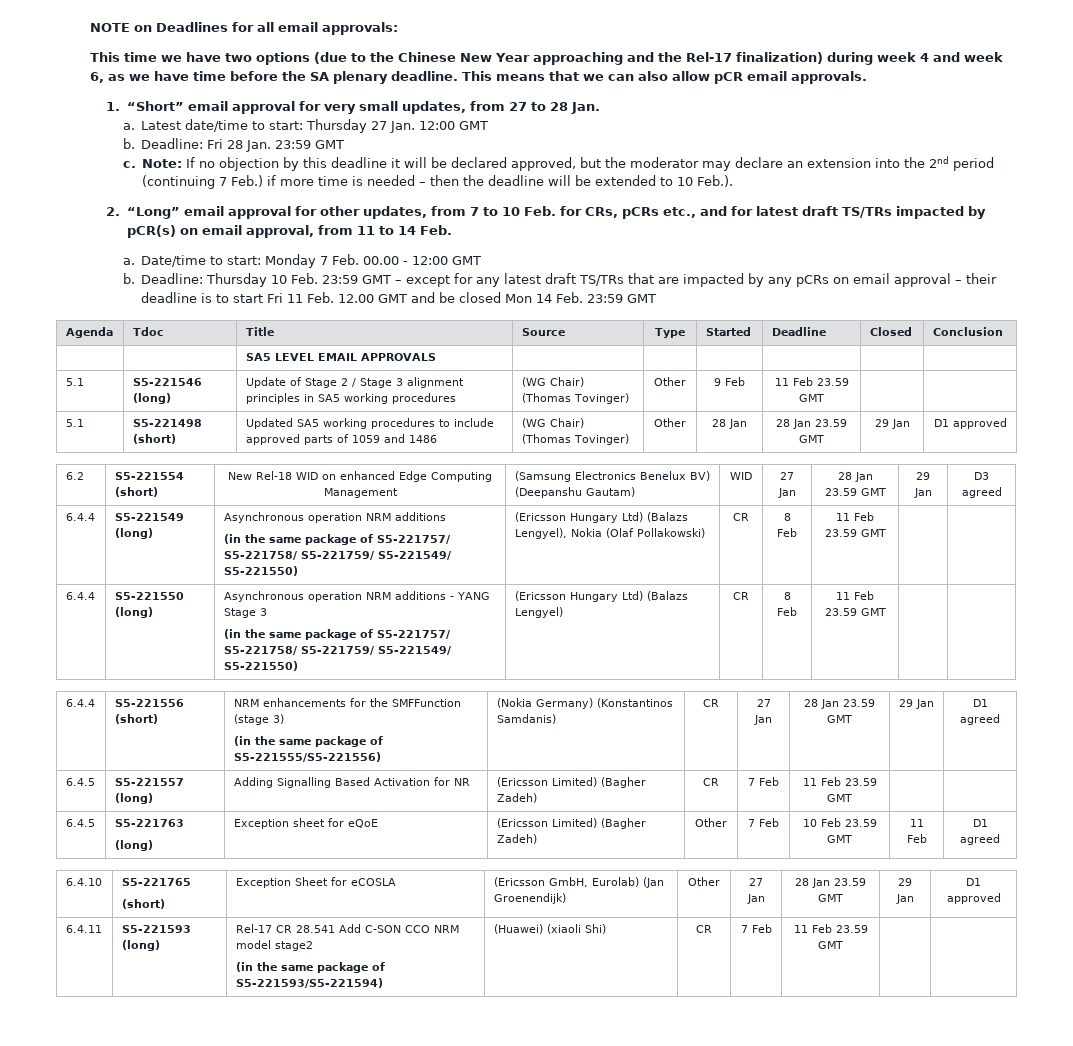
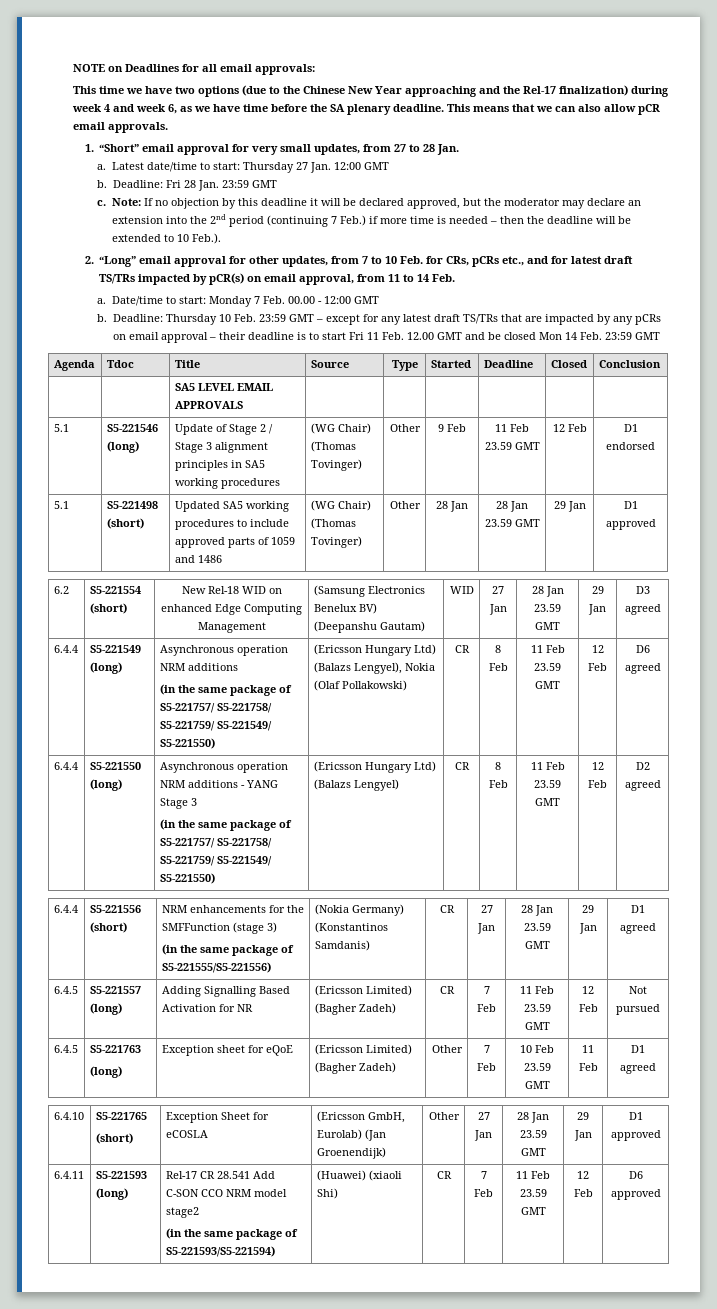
(824, 398) | -> [552,424,587,432] [623,424,638,432] [606,442,655,450] 12 Feb | D1 endorsed
(886, 533) | -> [591,645,604,653] [588,663,607,671] [635,645,650,653] [624,663,661,674] 12 Feb | D6 agreed
(886, 612) | -> [591,762,604,770] [588,780,607,788] [635,762,650,770] [624,780,661,791] 12 Feb | D2 agreed
(852, 798) | -> [582,986,594,994] [578,1004,598,1012] [629,986,647,994] [616,1004,660,1015] 12 Feb | Not pursued
(843, 945) | -> [577,1171,589,1179] [573,1189,593,1197] [628,1171,643,1179] [610,1189,661,1200] 12 Feb | D6 approved

